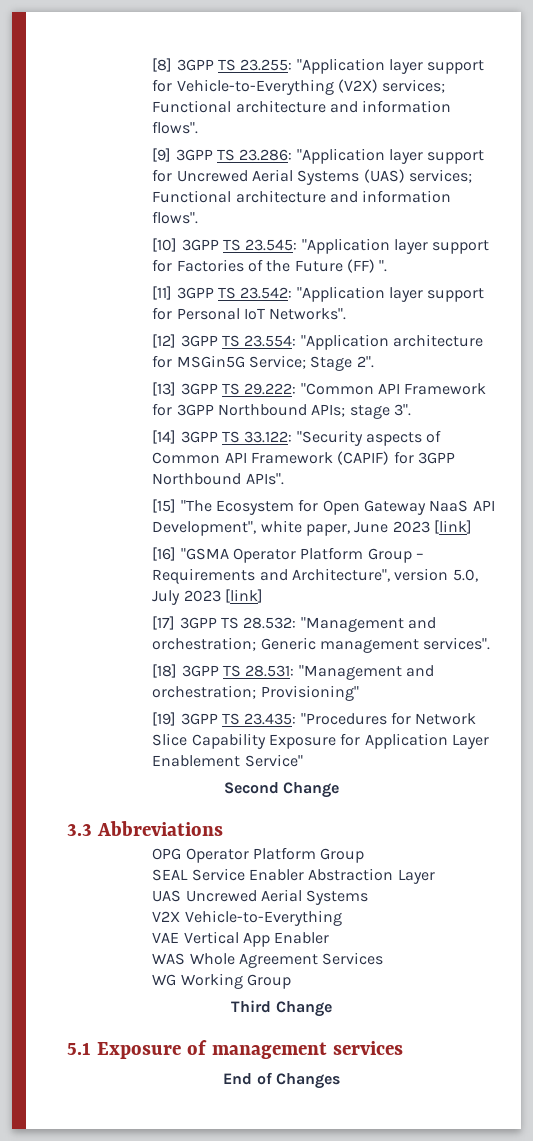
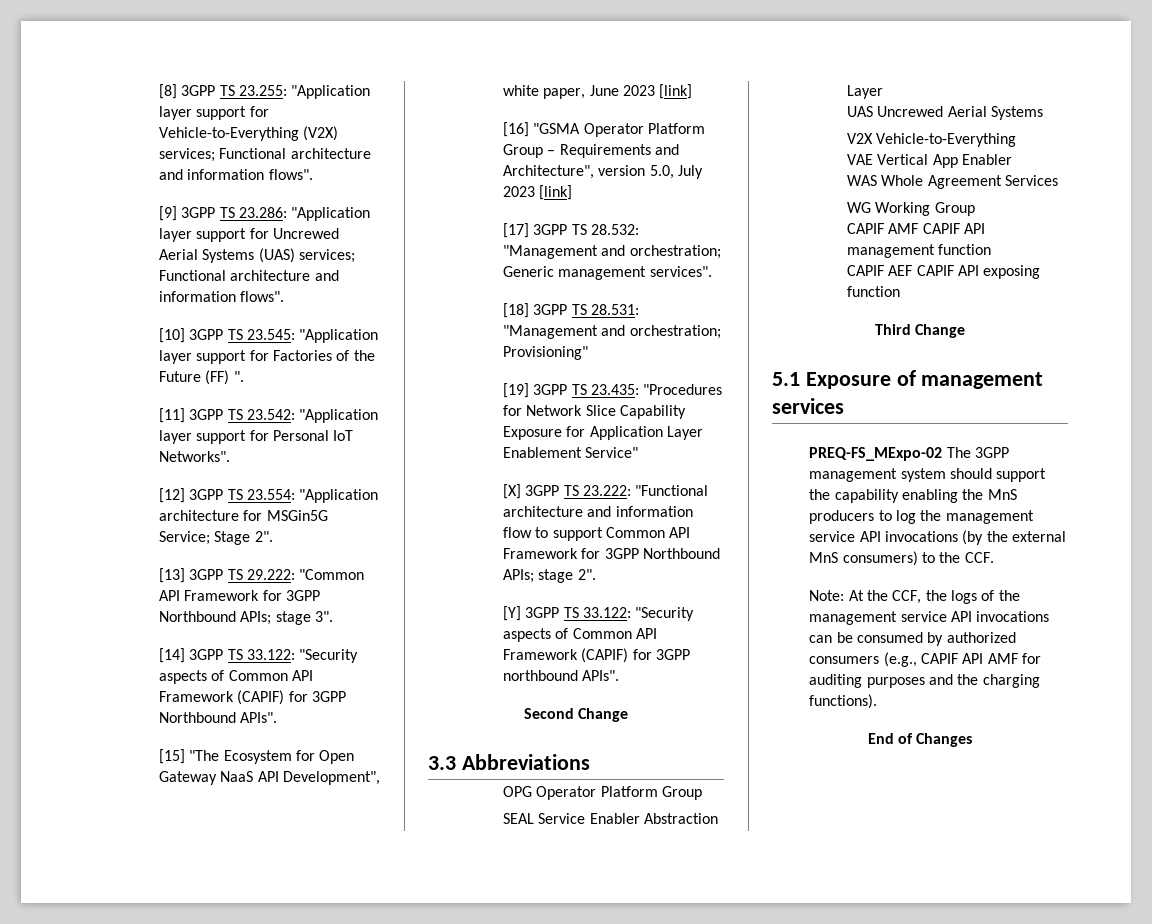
(303, 760) none -> [502,484,709,499] [502,506,693,517] [502,527,691,541] [502,548,720,559] [502,569,596,583] [502,606,695,621] [502,628,657,642] [502,648,690,663] [502,670,620,681] // [X] 3GPP TS 23.222: "Functional architecture and information flow to support Common API Framework for 3GPP Northbound APIs; stage 2". // [Y] 3GPP TS 33.122: "Security aspects of Common API Framework (CAPIF) for 3GPP northbound APIs".
(292, 981) none -> [846,223,985,234] [846,244,992,258] [846,265,1041,279] [846,286,900,297] // CAPIF AMF CAPIF API management function // CAPIF AEF CAPIF API exposing function
(403, 1048) none -> [809,447,1010,461] [809,468,1047,482] [809,489,1017,503] [809,510,1034,524] [809,530,1067,545] [809,551,994,566] [809,590,1020,604] [809,611,1050,625] [809,632,1016,646] [809,652,1042,667] [809,674,1040,688] [809,694,878,709] // PREQ-FS_MExpo-02 The 3GPP management system should support the capability enabling the MnS producers to log the management service API invocations (by the external MnS consumers) to the CCF. // Note: At the CCF, the logs of the management service API invocations can be consumed by authorized consumers (e.g., CAPIF API AMF for auditing purposes and the charging functions).

